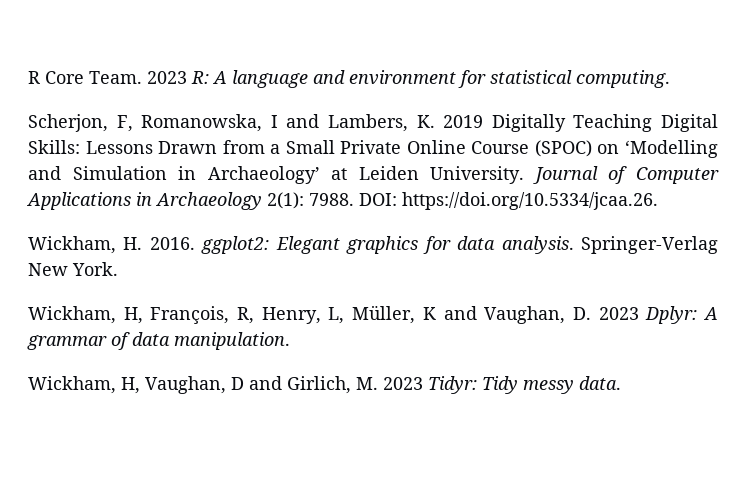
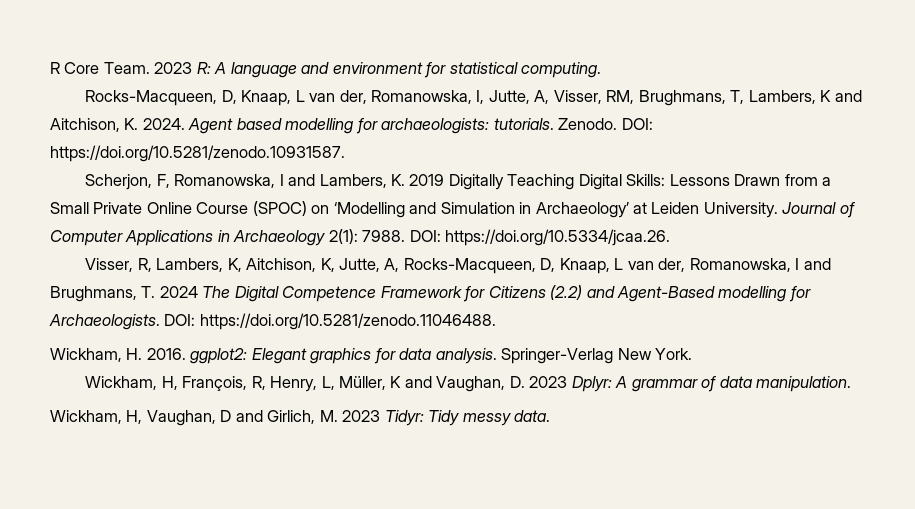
(670, 79) none -> [85,90,862,106] [50,118,653,134] [50,145,345,162] // Rocks-Macqueen, D, Knaap, L van der, Romanowska, I, Jutte, A, Visser, RM, Brughmans, T, Lambers, K and Aitchison, K. 2024. Agent based modelling for archaeologists: tutorials. Zenodo. DOI: https://doi.org/10.5281/zenodo.10931587.
(658, 201) none -> [85,258,831,274] [50,285,811,302] [49,313,496,330] // Visser, R, Lambers, K, Aitchison, K, Jutte, A, Rocks-Macqueen, D, Knaap, L van der, Romanowska, I and Brughmans, T. 2024 The Digital Competence Framework for Citizens (2.2) and Agent-Based modelling for Archaeologists. DOI: https://doi.org/10.5281/zenodo.11046488.

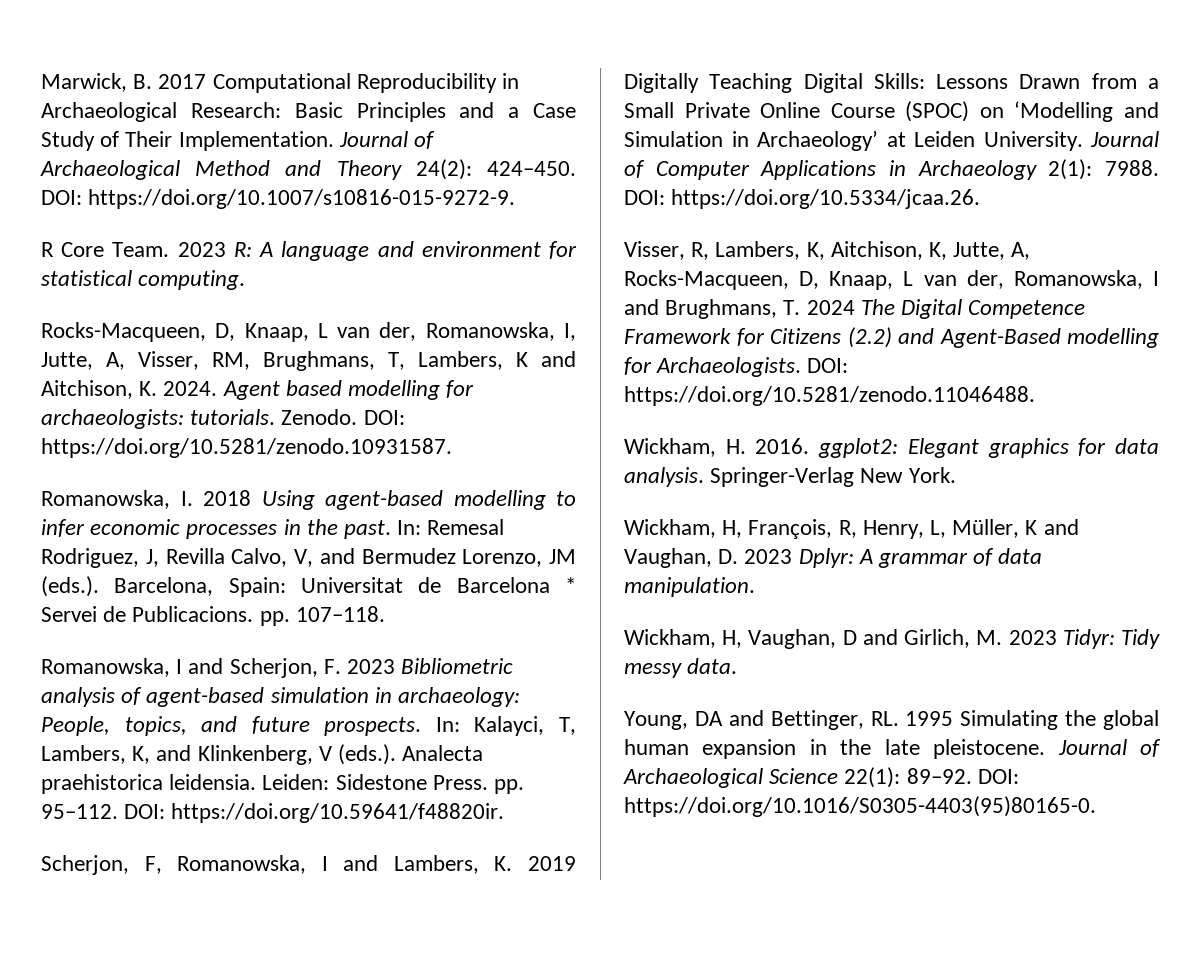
(50, 68) none -> [41,73,520,93] [41,102,576,122] [41,131,436,151] [40,159,576,180] [41,189,516,209] Marwick, B. 2017 Computational Reproducibility in Archaeological Research: Basic Principles and a Case Study of Their Implementation. Journal of Archaeological Method and Theory 24(2): 424–450. DOI: https://doi.org/10.1007/s10816-015-9272-9. //
(345, 153) none -> [41,490,576,510] [41,519,505,539] [41,548,576,568] [41,576,576,597] [41,606,385,626] [41,658,514,678] [41,687,521,707] [41,716,576,736] [41,744,484,765] [41,774,525,794] [41,803,505,823] // Romanowska, I. 2018 Using agent-based modelling to infer economic processes in the past. In: Remesal Rodriguez, J, Revilla Calvo, V, and Bermudez Lorenzo, JM (eds.). Barcelona, Spain: Universitat de Barcelona * Servei de Publicacions. pp. 107–118. // Romanowska, I and Scherjon, F. 2023 Bibliometric analysis of agent-based simulation in archaeology: People, topics, and future prospects. In: Kalayci, T, Lambers, K, and Klinkenberg, V (eds.). Analecta praehistorica leidensia. Leiden: Sidestone Press. pp. 95–112. DOI: https://doi.org/10.59641/f48820ir.
(551, 416) none -> [624,710,1159,730] [624,739,1161,759] [623,767,1019,788] [624,796,1096,817] // Young, DA and Bettinger, RL. 1995 Simulating the global human expansion in the late pleistocene. Journal of Archaeological Science 22(1): 89–92. DOI: https://doi.org/10.1016/S0305-4403(95)80165-0.

